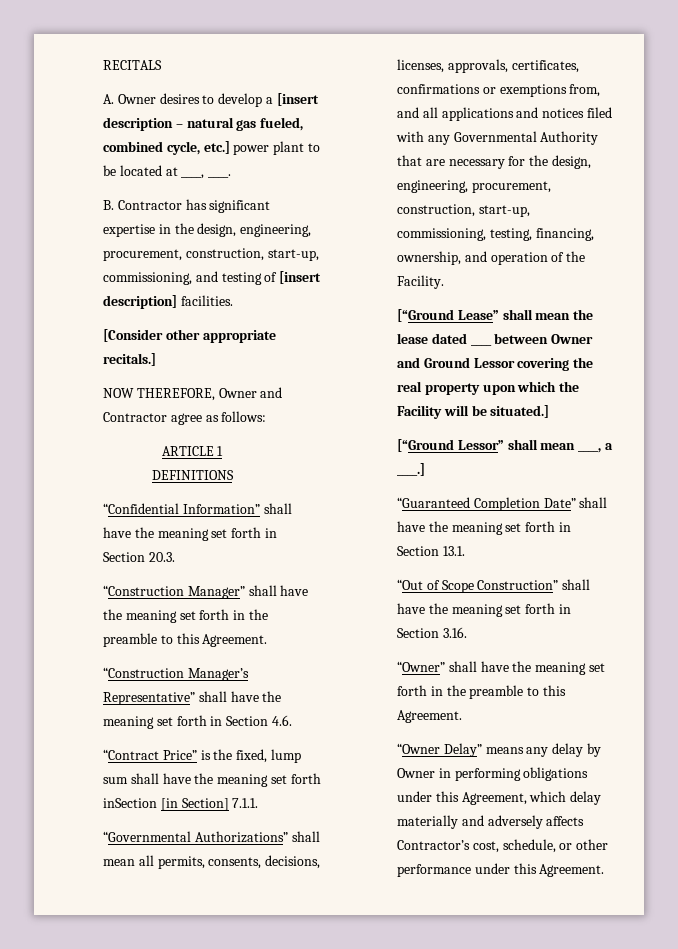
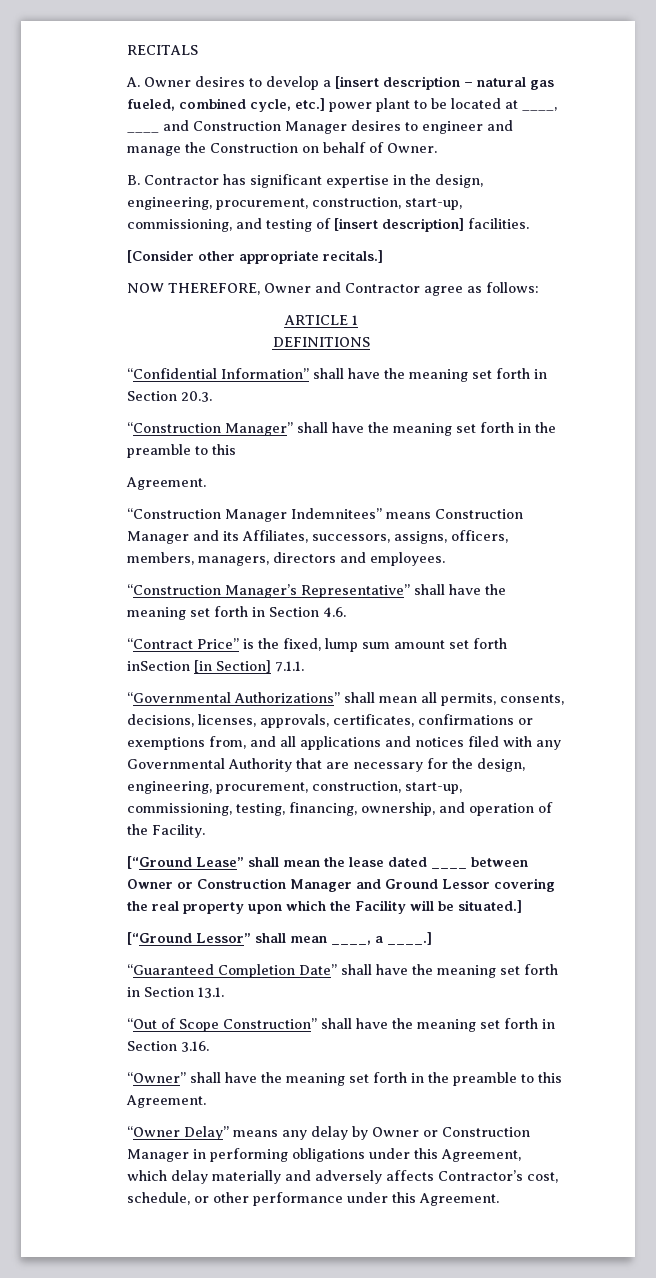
[208,174,232,178] ____. -> [127,131,160,133] [163,120,514,134] [127,142,438,156] ____ and Construction Manager desires to engineer and manage the Construction on behalf of Owner.
[202,634,268,647] Agreement. -> [126,477,207,490] [127,508,524,522] [127,530,509,544] [127,552,446,566] // Agreement. // “Construction Manager Indemnitees” means Construction Manager and its Affiliates, successors, assigns, officers, members, managers, directors and employees.
[130,773,269,787] shall have the meaning -> [394,640,446,649] amount
(594, 339) none -> [177,878,353,892] or Construction Manager
(436, 773) none -> [423,1127,531,1137] [127,1149,190,1162] or Construction Manager

